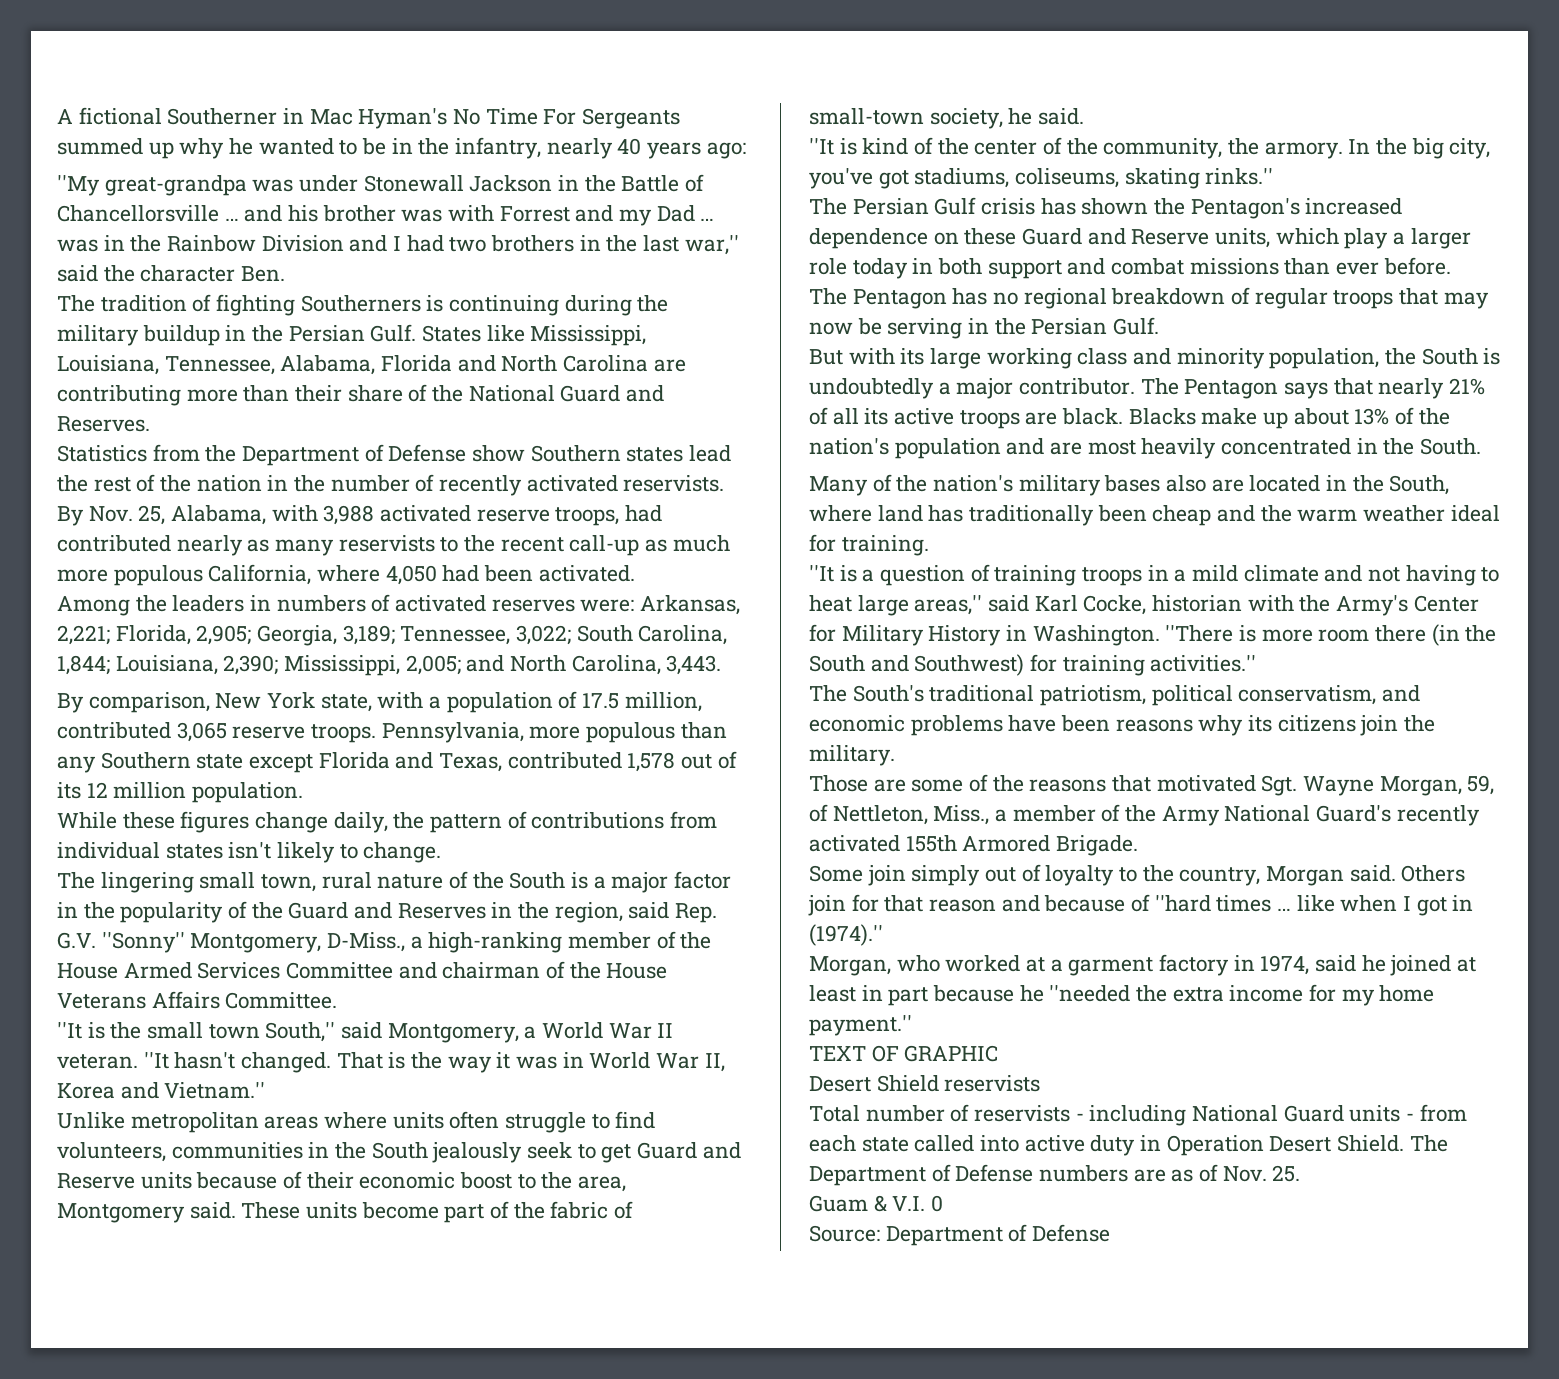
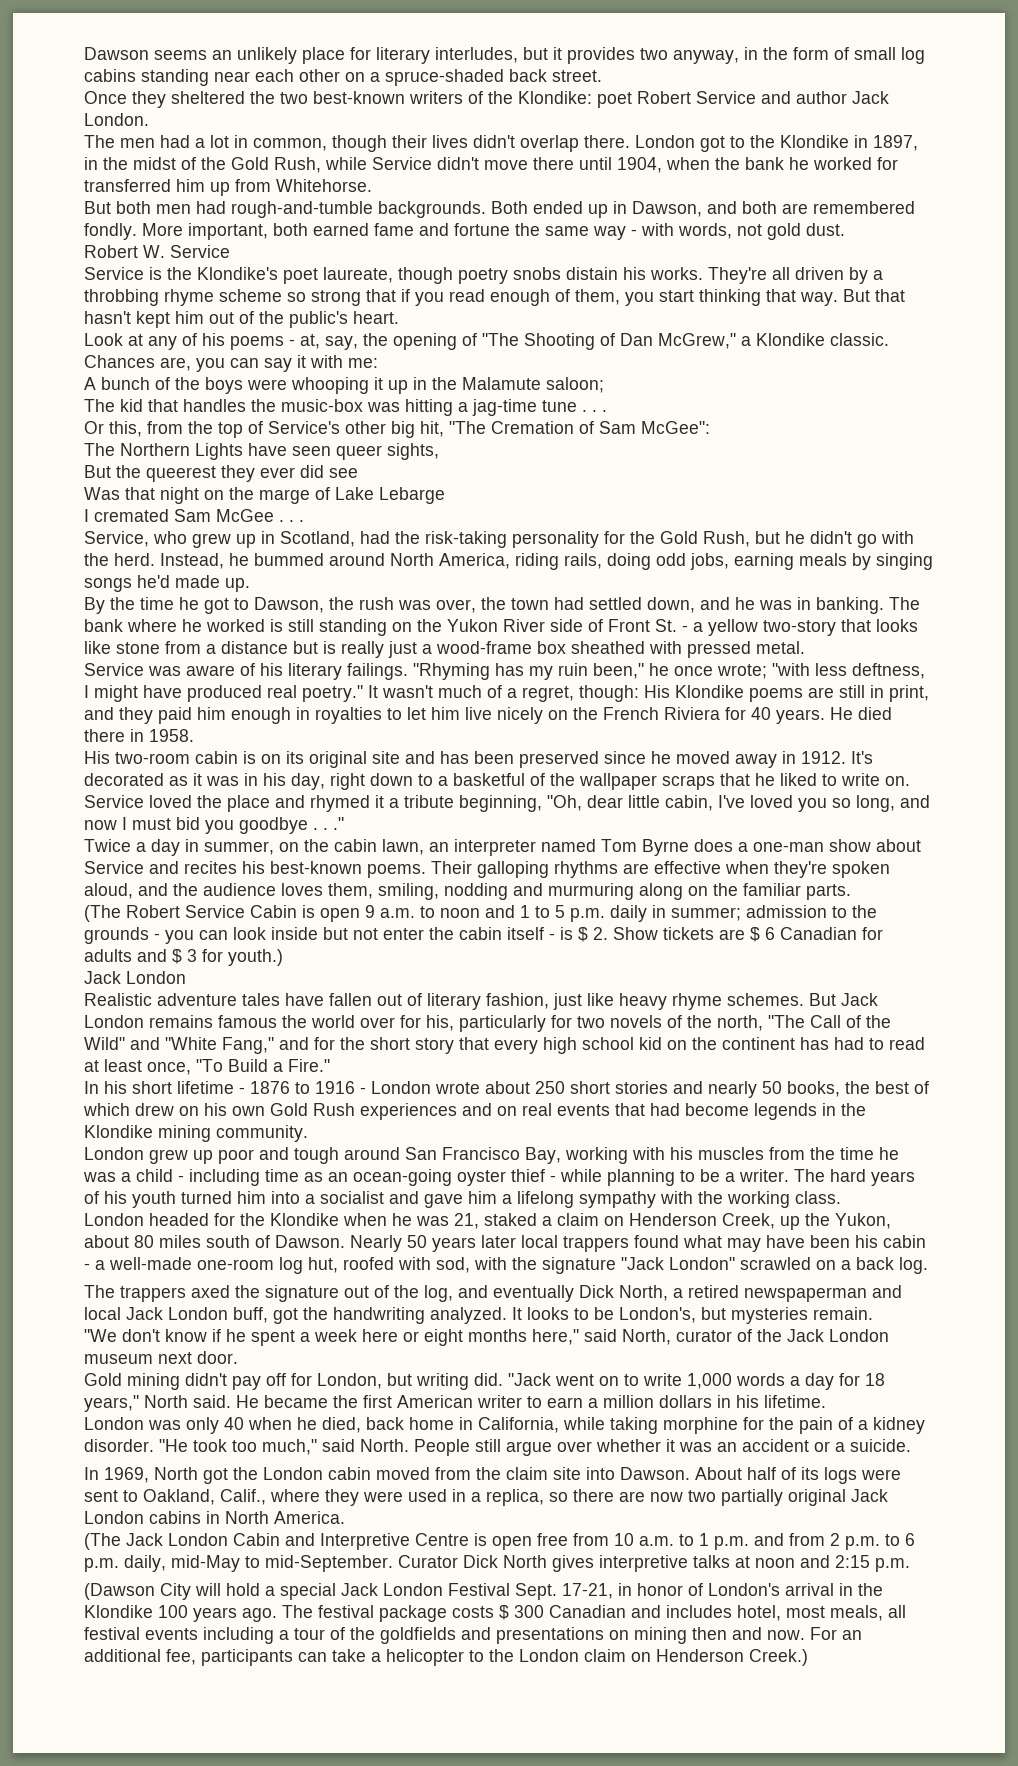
[57,107,681,129] [57,137,746,159] [57,174,705,196] [57,205,715,226] [57,235,739,255] [57,265,286,282] [57,294,669,316] [57,324,647,346] [57,355,686,375] [57,384,665,406] [57,416,150,432] [57,444,732,466] [57,474,725,496] [57,505,663,526] [57,535,730,556] [57,564,635,586] [57,594,741,616] [57,625,728,646] [57,655,722,676] [57,691,702,713] [57,722,727,743] [57,751,737,773] [57,782,304,803] [57,811,718,833] [57,842,442,863] [57,871,732,893] [57,901,718,923] [57,931,712,953] [57,961,668,979] [57,991,338,1009] [57,1022,674,1043] [57,1052,725,1073] [57,1082,266,1099] [57,1111,656,1133] [57,1142,741,1163] [57,1171,627,1192] [57,1201,634,1223] [809,108,1085,129] [809,137,1491,159] [809,168,1274,189] [809,197,1403,219] [809,228,1471,249] [809,257,1451,279] [809,287,1489,309] [809,317,1160,339] [809,348,1501,369] [809,378,1486,399] [809,407,1450,429] [809,438,1482,459] [809,474,1450,496] [809,505,1500,526] [809,534,929,556] [809,564,1500,586] [809,595,1479,616] [809,624,1497,646] [809,654,1257,676] [809,685,1421,706] [809,715,1436,736] [809,745,895,766] [809,774,1495,796] [809,804,1480,826] [809,835,1139,856] [809,864,1466,886] [808,894,1474,916] [809,924,883,946] [809,954,1477,976] [809,984,1435,1006] [809,1015,912,1036] [809,1045,999,1062] [809,1075,1041,1092] [809,1104,1467,1126] [809,1135,1448,1156] [809,1164,1301,1186] [809,1195,944,1212] [809,1224,1111,1246] A fictional Southerner in Mac Hyman's No Time For Sergeants summed up why he wanted to be in the infantry, nearly 40 years ago: // ''My great-grandpa was under Stonewall Jackson in the Battle of Chancellorsville … and his brother was with Forrest and my Dad … was in the Rainbow Division and I had two brothers in the last war,'' said the character Ben. // The tradition of fighting Southerners is continuing during the military buildup in the Persian Gulf. States like Mississippi, Louisiana, Tennessee, Alabama, Florida and North Carolina are contributing more than their share of the National Guard and Reserves. // Statistics from the Department of Defense show Southern states lead the rest of the nation in the number of recently activated reservists. By Nov. 25, Alabama, with 3,988 activated reserve troops, had contributed nearly as many reservists to the recent call-up as much more populous California, where 4,050 had been activated. // Among the leaders in numbers of activated reserves were: Arkansas, 2,221; Florida, 2,905; Georgia, 3,189; Tennessee, 3,022; South Carolina, 1,844; Louisiana, 2,390; Mississippi, 2,005; and North Carolina, 3,443. // By comparison, New York state, with a population of 17.5 million, contributed 3,065 reserve troops. Pennsylvania, more populous than any Southern state except Florida and Texas, contributed 1,578 out of its 12 million population. // While these figures change daily, the pattern of contributions from individual states isn't likely to change. // The lingering small town, rural nature of the South is a major factor in the popularity of the Guard and Reserves in the region, said Rep. G.V. ''Sonny'' Montgomery, D-Miss., a high-ranking member of the House Armed Services Committee and chairman of the House Veterans Affairs Committee. // ''It is the small town South,'' said Montgomery, a World War II veteran. ''It hasn't changed. That is the way it was in World War II, Korea and Vietnam.'' // Unlike metropolitan areas where units often struggle to find volunteers, communities in the South jealously seek to get Guard and Reserve units because of their economic boost to the area, Montgomery said. These units become part of the fabric of small-town society, he said. // ''It is kind of the center of the community, the armory. In the big city, you've got stadiums, coliseums, skating rinks.'' // The Persian Gulf crisis has shown the Pentagon's increased dependence on these Guard and Reserve units, which play a larger role today in both support and combat missions than ever before. // The Pentagon has no regional breakdown of regular troops that may now be serving in the Persian Gulf. // But with its large working class and minority population, the South is undoubtedly a major contributor. The Pentagon says that nearly 21% of all its active troops are black. Blacks make up about 13% of the nation's population and are most heavily concentrated in the South. // Many of the nation's military bases also are located in the South, where land has traditionally been cheap and the warm weather ideal for training. // ''It is a question of training troops in a mild climate and not having to heat large areas,'' said Karl Cocke, historian with the Army's Center for Military History in Washington. ''There is more room there (in the South and Southwest) for training activities.'' // The South's traditional patriotism, political conservatism, and economic problems have been reasons why its citizens join the military. // Those are some of the reasons that motivated Sgt. Wayne Morgan, 59, of Nettleton, Miss., a member of the Army National Guard's recently activated 155th Armored Brigade. // Some join simply out of loyalty to the country, Morgan said. Others join for that reason and because of ''hard times … like when I got in (1974).'' // Morgan, who worked at a garment factory in 1974, said he joined at least in part because he ''needed the extra income for my home payment.'' // TEXT OF GRAPHIC // Desert Shield reservists // Total number of reservists - including National Guard units - from each state called into active duty in Operation Desert Shield. The Department of Defense numbers are as of Nov. 25. // Guam & V.I. 0 // Source: Department of Defense -> [84,47,925,64] [84,69,602,86] [84,91,889,108] [84,113,149,126] [84,135,918,152] [84,157,898,173] [84,179,372,196] [84,201,915,218] [84,223,845,240] [84,245,230,258] [84,267,883,284] [84,289,905,306] [84,311,399,328] [84,333,889,350] [84,355,378,372] [84,377,604,394] [84,399,607,416] [84,421,710,438] [84,443,439,460] [84,465,358,482] [84,487,445,504] [84,509,304,522] [84,531,914,548] [84,553,933,570] [84,575,250,592] [84,597,920,614] [84,619,918,636] [84,641,805,658] [84,663,925,680] [84,685,929,702] [84,707,892,724] [84,729,194,742] [84,751,873,768] [84,773,910,790] [84,795,930,812] [84,817,344,834] [84,839,921,856] [84,861,890,878] [84,883,851,900] [84,905,877,922] [84,927,883,944] [84,949,283,966] [84,971,186,984] [84,993,878,1010] [84,1015,891,1032] [84,1037,925,1054] [84,1059,330,1075] [84,1081,929,1098] [83,1103,866,1120] [84,1125,308,1142] [84,1147,899,1164] [83,1169,915,1186] [84,1191,841,1208] [84,1213,891,1230] [84,1235,926,1252] [84,1257,928,1274] [84,1285,902,1302] [84,1307,873,1324] [84,1329,889,1346] [84,1351,238,1364] [84,1373,885,1390] [84,1395,826,1412] [84,1417,925,1434] [84,1439,911,1456] [84,1467,901,1484] [84,1489,888,1506] [84,1511,345,1524] [84,1533,915,1550] [84,1555,910,1572] [84,1583,883,1600] [84,1605,906,1622] [84,1627,862,1644] [84,1649,808,1666] Dawson seems an unlikely place for literary interludes, but it provides two anyway, in the form of small log cabins standing near each other on a spruce-shaded back street. // Once they sheltered the two best-known writers of the Klondike: poet Robert Service and author Jack London. // The men had a lot in common, though their lives didn't overlap there. London got to the Klondike in 1897, in the midst of the Gold Rush, while Service didn't move there until 1904, when the bank he worked for transferred him up from Whitehorse. // But both men had rough-and-tumble backgrounds. Both ended up in Dawson, and both are remembered fondly. More important, both earned fame and fortune the same way - with words, not gold dust. // Robert W. Service // Service is the Klondike's poet laureate, though poetry snobs distain his works. They're all driven by a throbbing rhyme scheme so strong that if you read enough of them, you start thinking that way. But that hasn't kept him out of the public's heart. // Look at any of his poems - at, say, the opening of "The Shooting of Dan McGrew," a Klondike classic. Chances are, you can say it with me: // A bunch of the boys were whooping it up in the Malamute saloon; // The kid that handles the music-box was hitting a jag-time tune . . . // Or this, from the top of Service's other big hit, "The Cremation of Sam McGee": // The Northern Lights have seen queer sights, // But the queerest they ever did see // Was that night on the marge of Lake Lebarge // I cremated Sam McGee . . . // Service, who grew up in Scotland, had the risk-taking personality for the Gold Rush, but he didn't go with the herd. Instead, he bummed around North America, riding rails, doing odd jobs, earning meals by singing songs he'd made up. // By the time he got to Dawson, the rush was over, the town had settled down, and he was in banking. The bank where he worked is still standing on the Yukon River side of Front St. - a yellow two-story that looks like stone from a distance but is really just a wood-frame box sheathed with pressed metal. // Service was aware of his literary failings. "Rhyming has my ruin been," he once wrote; "with less deftness, I might have produced real poetry." It wasn't much of a regret, though: His Klondike poems are still in print, and they paid him enough in royalties to let him live nicely on the French Riviera for 40 years. He died there in 1958. // His two-room cabin is on its original site and has been preserved since he moved away in 1912. It's decorated as it was in his day, right down to a basketful of the wallpaper scraps that he liked to write on. Service loved the place and rhymed it a tribute beginning, "Oh, dear little cabin, I've loved you so long, and now I must bid you goodbye . . ." // Twice a day in summer, on the cabin lawn, an interpreter named Tom Byrne does a one-man show about Service and recites his best-known poems. Their galloping rhythms are effective when they're spoken aloud, and the audience loves them, smiling, nodding and murmuring along on the familiar parts. // (The Robert Service Cabin is open 9 a.m. to noon and 1 to 5 p.m. daily in summer; admission to the grounds - you can look inside but not enter the cabin itself - is $ 2. Show tickets are $ 6 Canadian for adults and $ 3 for youth.) // Jack London // Realistic adventure tales have fallen out of literary fashion, just like heavy rhyme schemes. But Jack London remains famous the world over for his, particularly for two novels of the north, "The Call of the Wild" and "White Fang," and for the short story that every high school kid on the continent has had to read at least once, "To Build a Fire." // In his short lifetime - 1876 to 1916 - London wrote about 250 short stories and nearly 50 books, the best of which drew on his own Gold Rush experiences and on real events that had become legends in the Klondike mining community. // London grew up poor and tough around San Francisco Bay, working with his muscles from the time he was a child - including time as an ocean-going oyster thief - while planning to be a writer. The hard years of his youth turned him into a socialist and gave him a lifelong sympathy with the working class. // London headed for the Klondike when he was 21, staked a claim on Henderson Creek, up the Yukon, about 80 miles south of Dawson. Nearly 50 years later local trappers found what may have been his cabin - a well-made one-room log hut, roofed with sod, with the signature "Jack London" scrawled on a back log. // The trappers axed the signature out of the log, and eventually Dick North, a retired newspaperman and local Jack London buff, got the handwriting analyzed. It looks to be London's, but mysteries remain. // "We don't know if he spent a week here or eight months here," said North, curator of the Jack London museum next door. // Gold mining didn't pay off for London, but writing did. "Jack went on to write 1,000 words a day for 18 years," North said. He became the first American writer to earn a million dollars in his lifetime. // London was only 40 when he died, back home in California, while taking morphine for the pain of a kidney disorder. "He took too much," said North. People still argue over whether it was an accident or a suicide. // In 1969, North got the London cabin moved from the claim site into Dawson. About half of its logs were sent to Oakland, Calif., where they were used in a replica, so there are now two partially original Jack London cabins in North America. // (The Jack London Cabin and Interpretive Centre is open free from 10 a.m. to 1 p.m. and from 2 p.m. to 6 p.m. daily, mid-May to mid-September. Curator Dick North gives interpretive talks at noon and 2:15 p.m. // (Dawson City will hold a special Jack London Festival Sept. 17-21, in honor of London's arrival in the Klondike 100 years ago. The festival package costs $ 300 Canadian and includes hotel, most meals, all festival events including a tour of the goldfields and presentations on mining then and now. For an additional fee, participants can take a helicopter to the London claim on Henderson Creek.)

